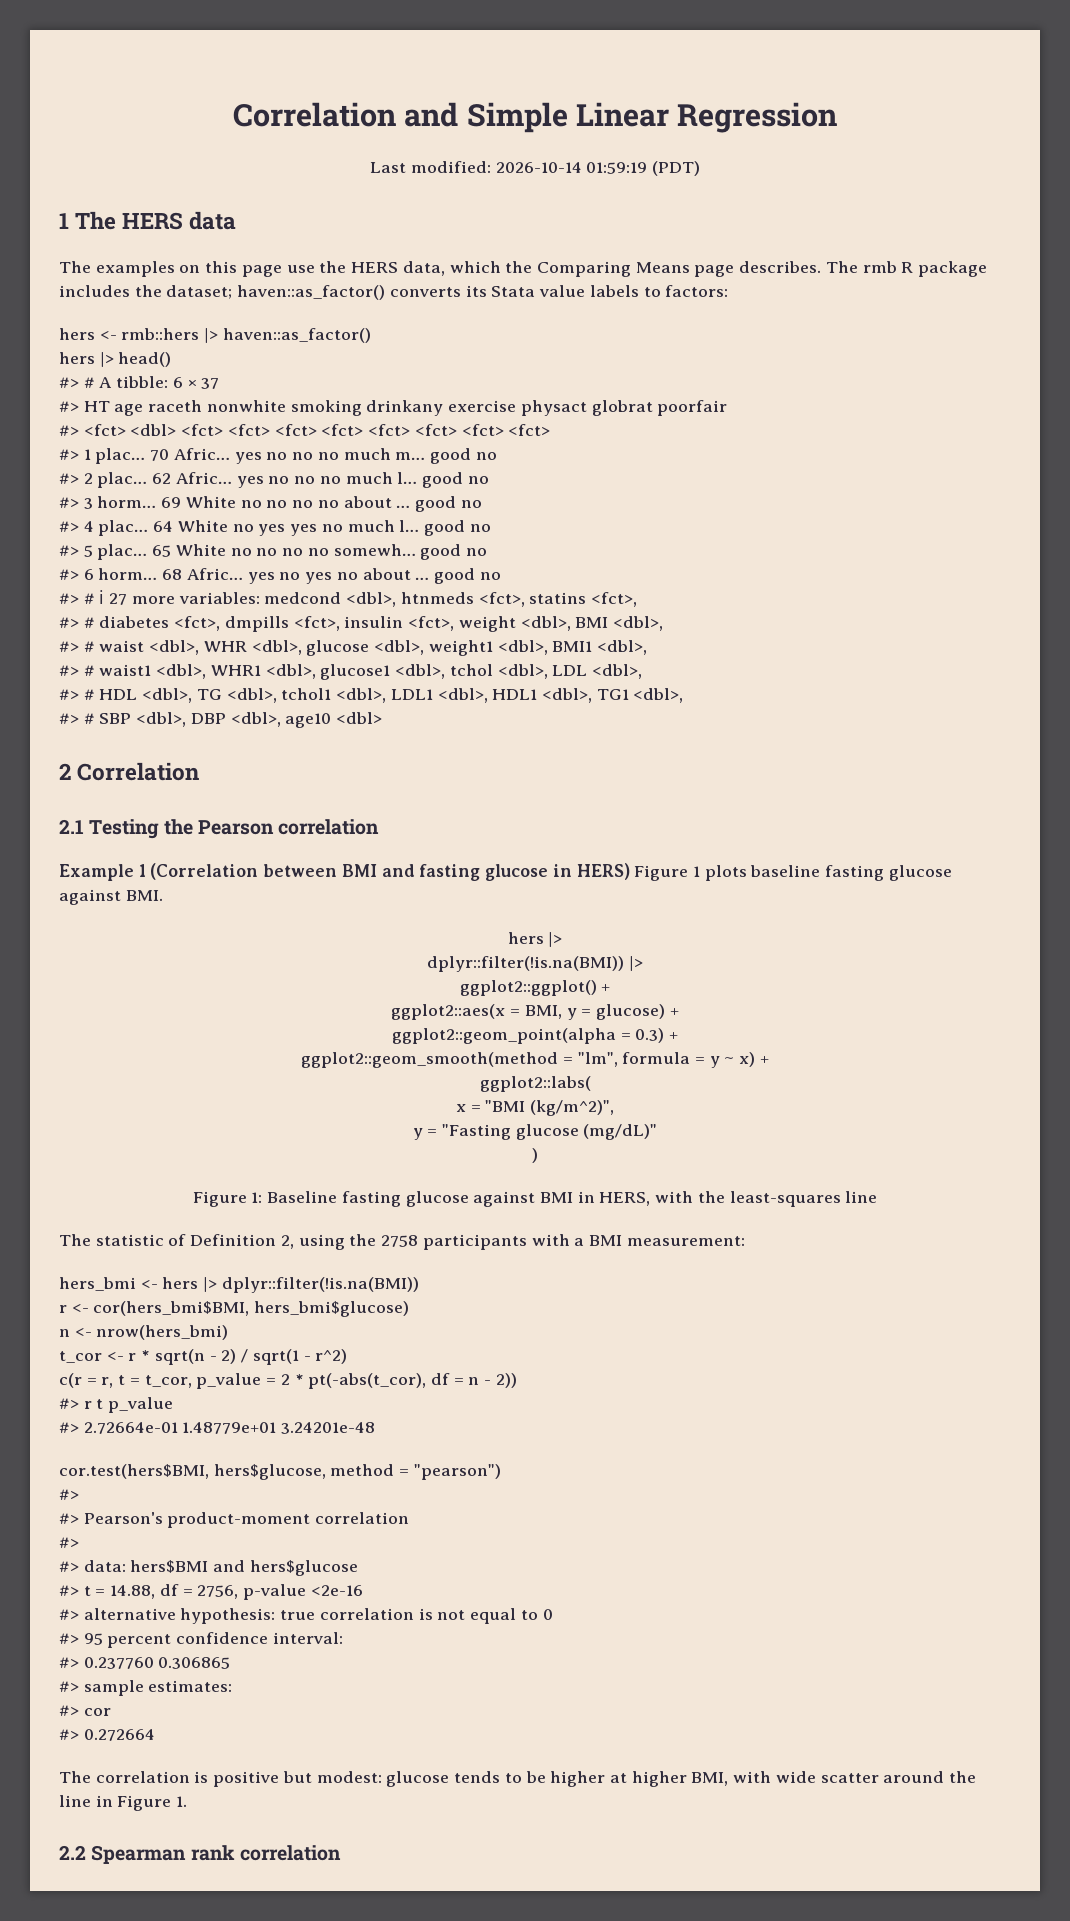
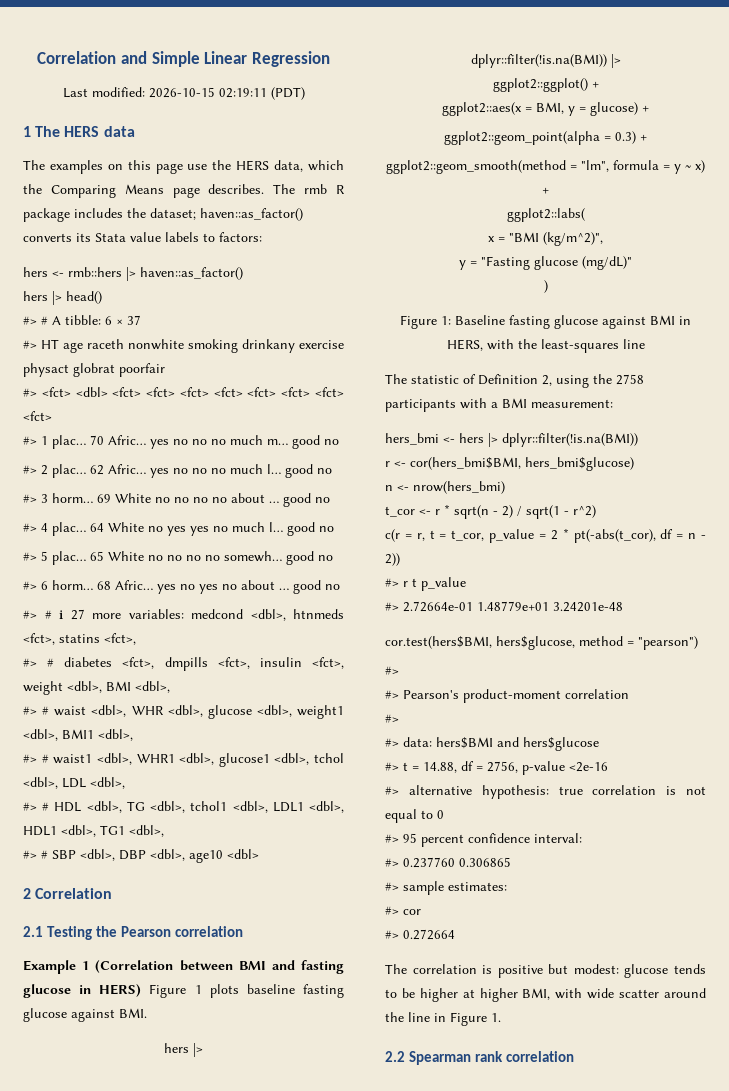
[495,162,648,174] 2026-10-14 01:59:19 -> [148,87,267,98] 2026-10-15 02:19:11

